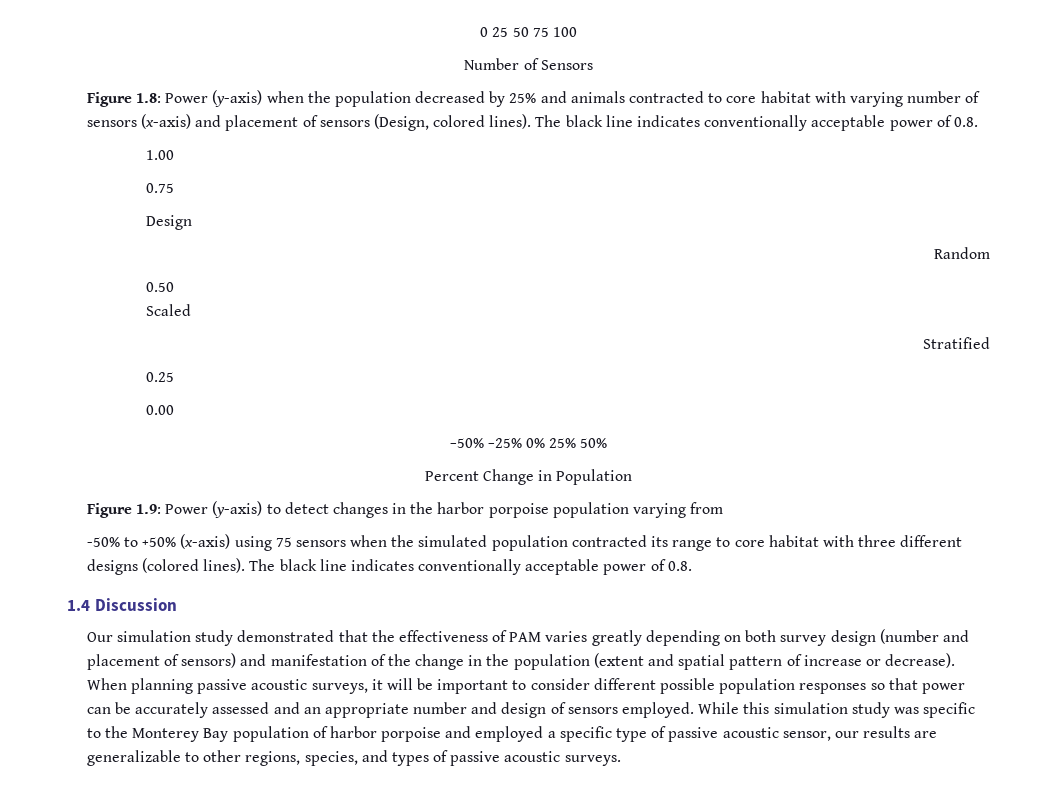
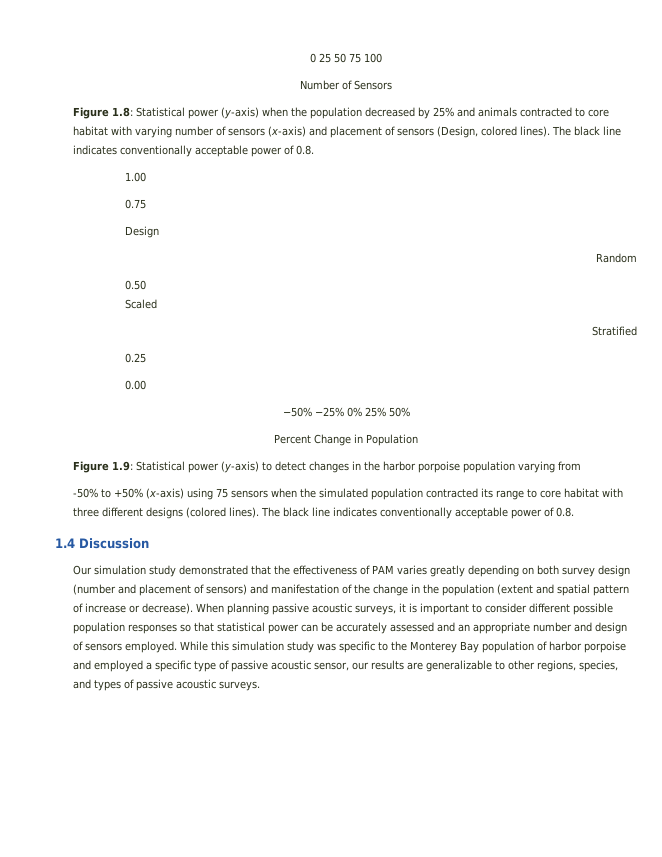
[165,93,209,103] Power -> [135,107,219,119] Statistical power
[165,504,209,514] Power -> [135,461,219,473] Statistical power
[386,678,434,690] will be -> [408,603,417,613] is
(918, 684) none -> [216,622,265,632] statistical

